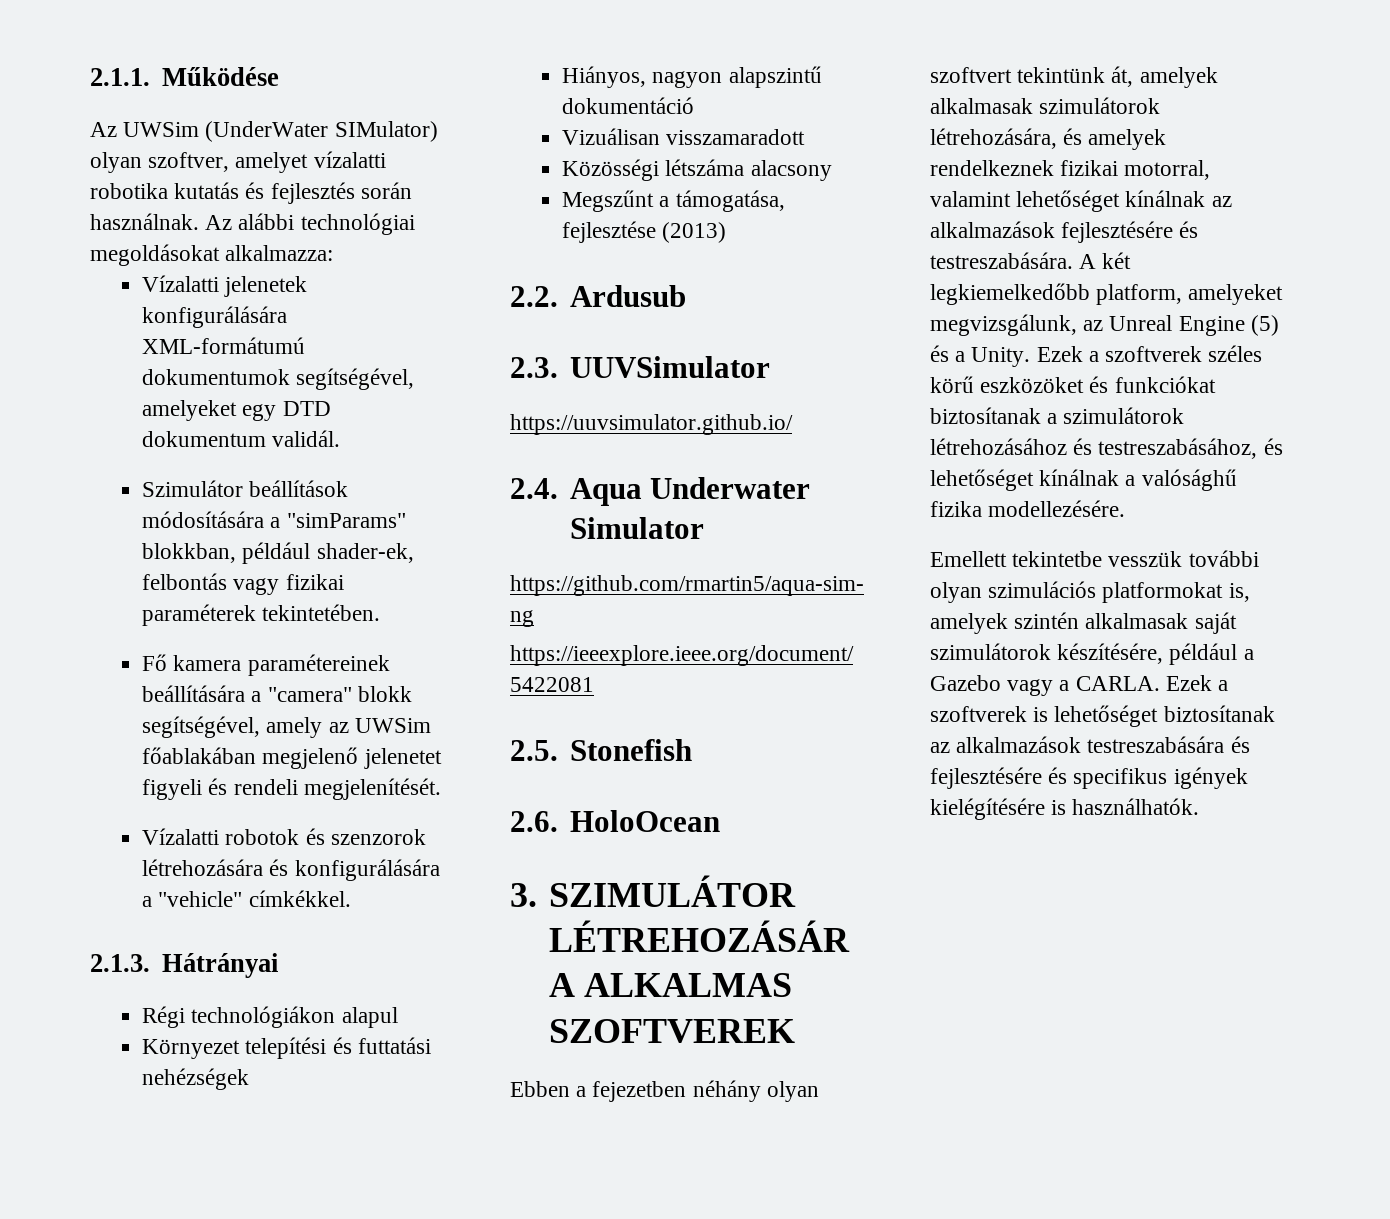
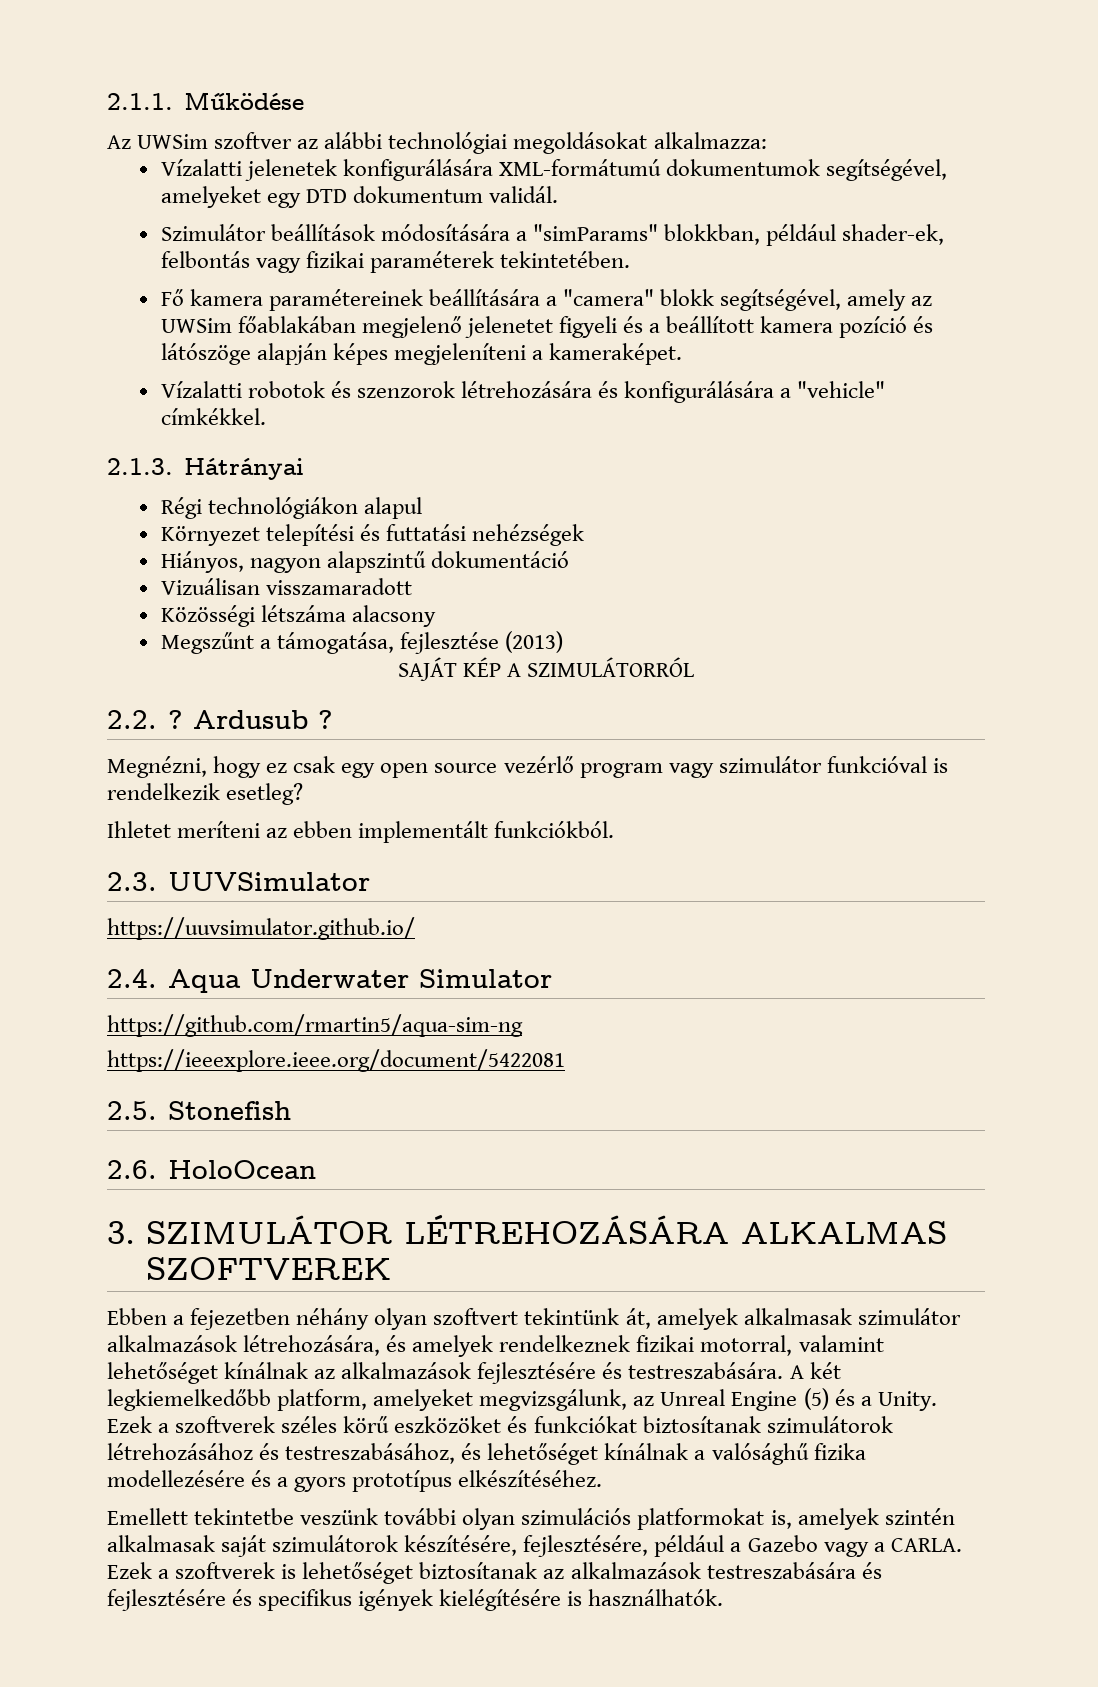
[205,121,438,142] [90,151,386,173] [90,182,412,204] [90,213,233,230] (UnderWater SIMulator) olyan szoftver, amelyet vízalatti robotika kutatás és fejlesztés során használnak. Az -> [214,132,319,149] szoftver az
[233,778,441,800] rendeli megjelenítését. -> [648,316,934,338] [160,343,682,365] a beállított kamera pozíció és látószöge alapján képes megjeleníteni a kameraképet.
(727, 232) none -> [397,657,695,681] // SAJÁT KÉP A SZIMULÁTORRÓL
(558, 296) none -> [168,710,184,729] ?
(686, 296) none -> [318,710,334,729] [107,756,948,778] [107,783,304,805] [107,821,615,843] ? // Megnézni, hogy ez csak egy open source vezérlő program vagy szimulátor funkcióval is rendelkezik esetleg? // Ihletet meríteni az ebben implementált funkciókból.
[1039,97,1161,114] szimulátorok -> [857,1308,961,1325] [107,1335,237,1352] szimulátor alkalmazások
[1047,413,1058,424] a -> (761, 1424) none
[988,500,1126,517] modellezésére. -> [107,1470,603,1492] modellezésére és a gyors prototípus elkészítéséhez.
[1108,551,1183,567] vesszük -> [300,1508,379,1525] veszünk
(1164, 653) none -> [523,1535,649,1557] fejlesztésére,

